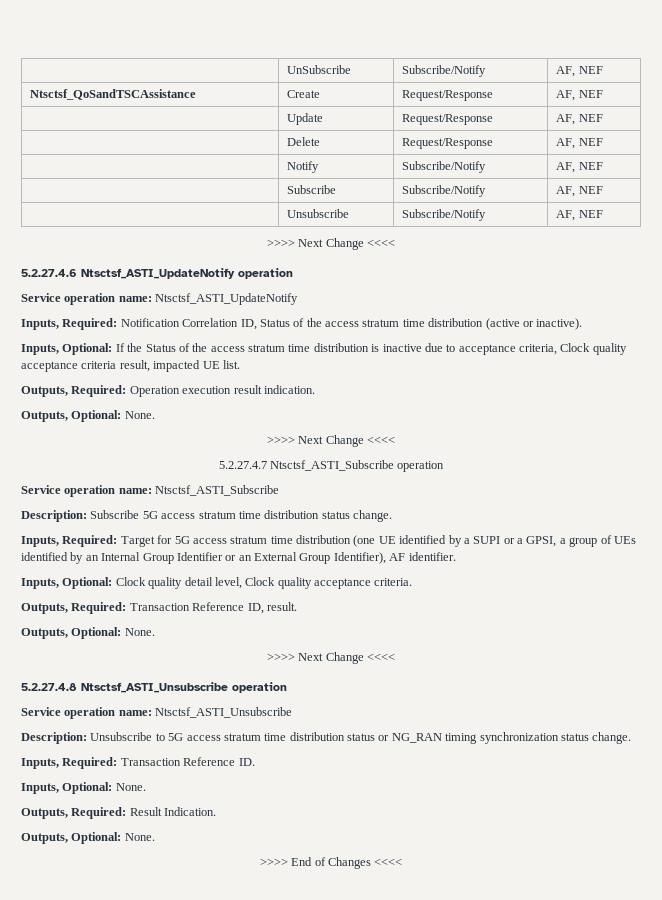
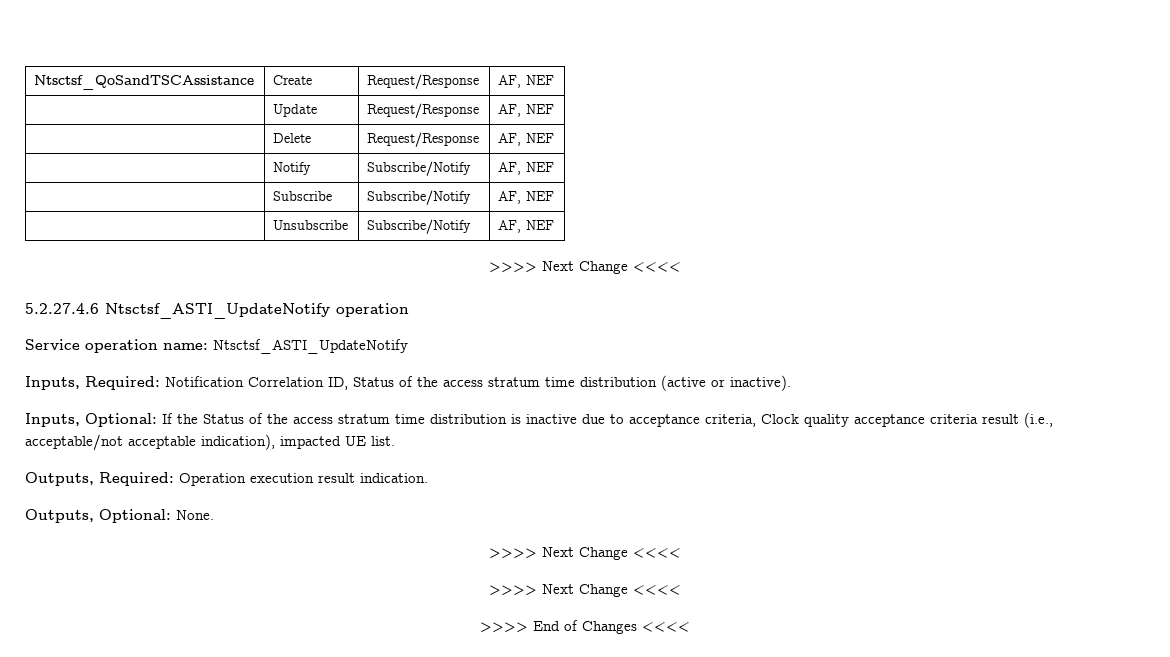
[287,65,352,74] [402,65,487,77] [556,66,603,77] | UnSubscribe | Subscribe/Notify | AF, NEF // -> (34, 82) none
[119,360,150,372] result, -> [982,412,1053,428] [25,434,275,451] result (i.e., acceptable/not acceptable indication),
[218,460,445,472] [21,485,280,497] [21,510,392,522] [21,535,636,547] [21,552,456,564] [21,577,413,589] [21,602,297,614] [21,627,155,639] [266,652,396,664] [21,682,287,693] [21,707,293,719] [21,732,632,744] [21,757,255,769] [21,782,146,794] [21,807,217,819] [21,832,155,844] 5.2.27.4.7 Ntsctsf_ASTI_Subscribe operation // Service operation name: Ntsctsf_ASTI_Subscribe // Description: Subscribe 5G access stratum time distribution status change. // Inputs, Required: Target for 5G access stratum time distribution (one UE identified by a SUPI or a GPSI, a group of UEs identified by an Internal Group Identifier or an External Group Identifier), AF identifier. // Inputs, Optional: Clock quality detail level, Clock quality acceptance criteria. // Outputs, Required: Transaction Reference ID, result. // Outputs, Optional: None. // >>>> Next Change <<<< // 5.2.27.4.8 Ntsctsf_ASTI_Unsubscribe operation // Service operation name: Ntsctsf_ASTI_Unsubscribe // Description: Unsubscribe to 5G access stratum time distribution status or NG_RAN timing synchronization status change. // Inputs, Required: Transaction Reference ID. // Inputs, Optional: None. // Outputs, Required: Result Indication. // Outputs, Optional: None. -> [489,584,681,597] >>>> Next Change <<<<

